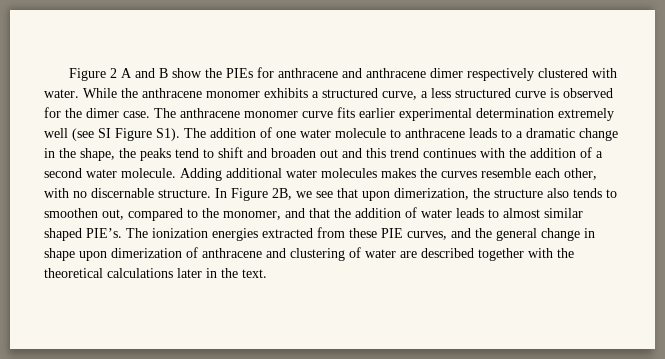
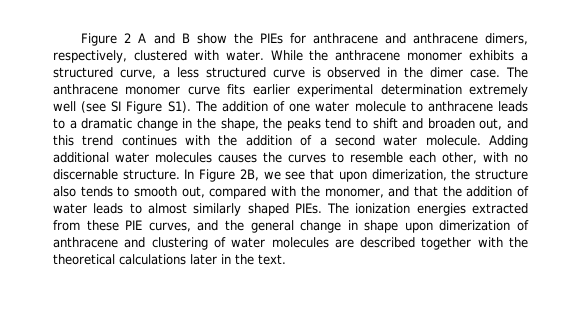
[430,68,535,81] dimer respectively -> [485,33,528,45] [53,50,127,63] dimers, respectively,
[44,107,61,118] for -> [387,67,398,77] in
[320,149,338,158] out -> [479,118,503,130] out,
[381,168,416,178] makes -> [218,154,257,163] causes
(477, 174) none -> [332,152,344,163] to
[44,208,98,218] smoothen -> [134,186,178,197] smooth
[187,209,198,218] to -> [271,186,297,196] with
[544,208,583,218] [44,228,122,241] similar shaped PIE’s. -> [193,203,322,216] similarly shaped PIEs.
(396, 253) none -> [271,237,329,248] molecules

